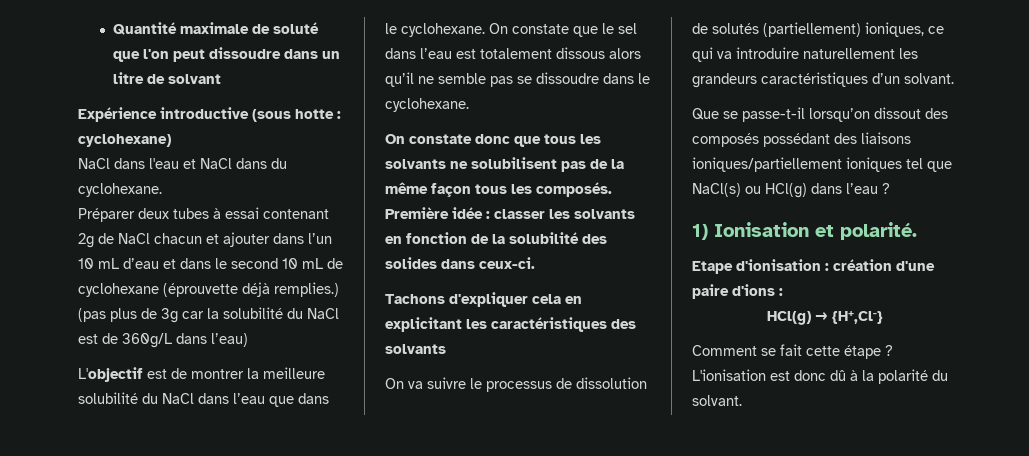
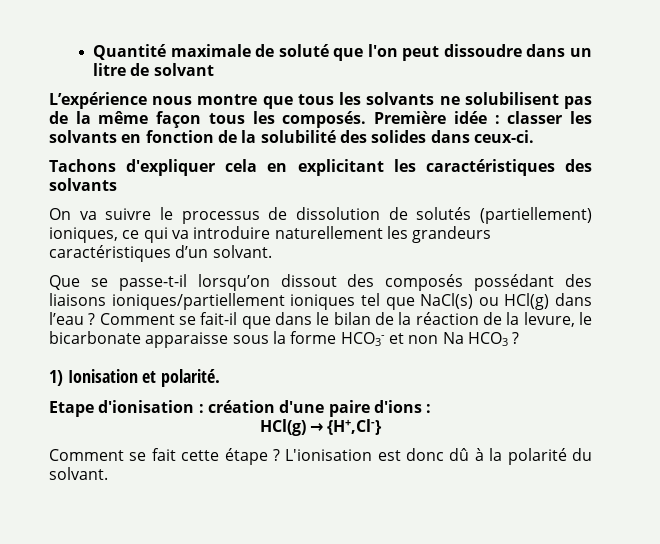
[78,107,341,122] [78,134,171,147] [78,158,287,169] [78,183,162,197] [78,207,329,222] [78,232,332,248] [78,258,343,269] [78,282,339,297] [78,307,339,323] [78,333,248,348] [78,367,325,382] [78,392,329,407] [385,23,637,37] [385,47,641,59] [385,72,650,87] [385,98,469,112] [385,134,510,144] Expérience introductive (sous hotte : cyclohexane) // NaCl dans l'eau et NaCl dans du cyclohexane. // Préparer deux tubes à essai contenant 2g de NaCl chacun et ajouter dans l’un 10 mL d’eau et dans le second 10 mL de cyclohexane (éprouvette déjà remplies.) (pas plus de 3g car la solubilité du NaCl est de 360g/L dans l’eau) // L'objectif est de montrer la meilleure solubilité du NaCl dans l’eau que dans le cyclohexane. On constate que le sel dans l’eau est totalement dissous alors qu’il ne semble pas se dissoudre dans le cyclohexane. // On constate donc -> [49,92,258,109] L’expérience nous montre
(890, 188) none -> [99,312,592,329] [49,331,520,348] Comment se fait-il que dans le bilan de la réaction de la levure, le bicarbonate apparaisse sous la forme HCO3- et non Na HCO3 ?

